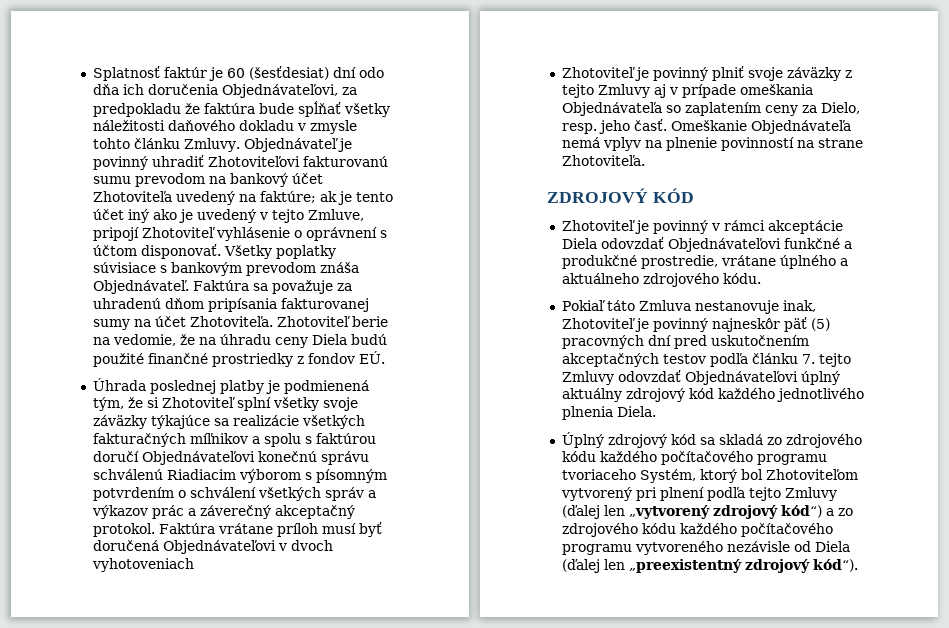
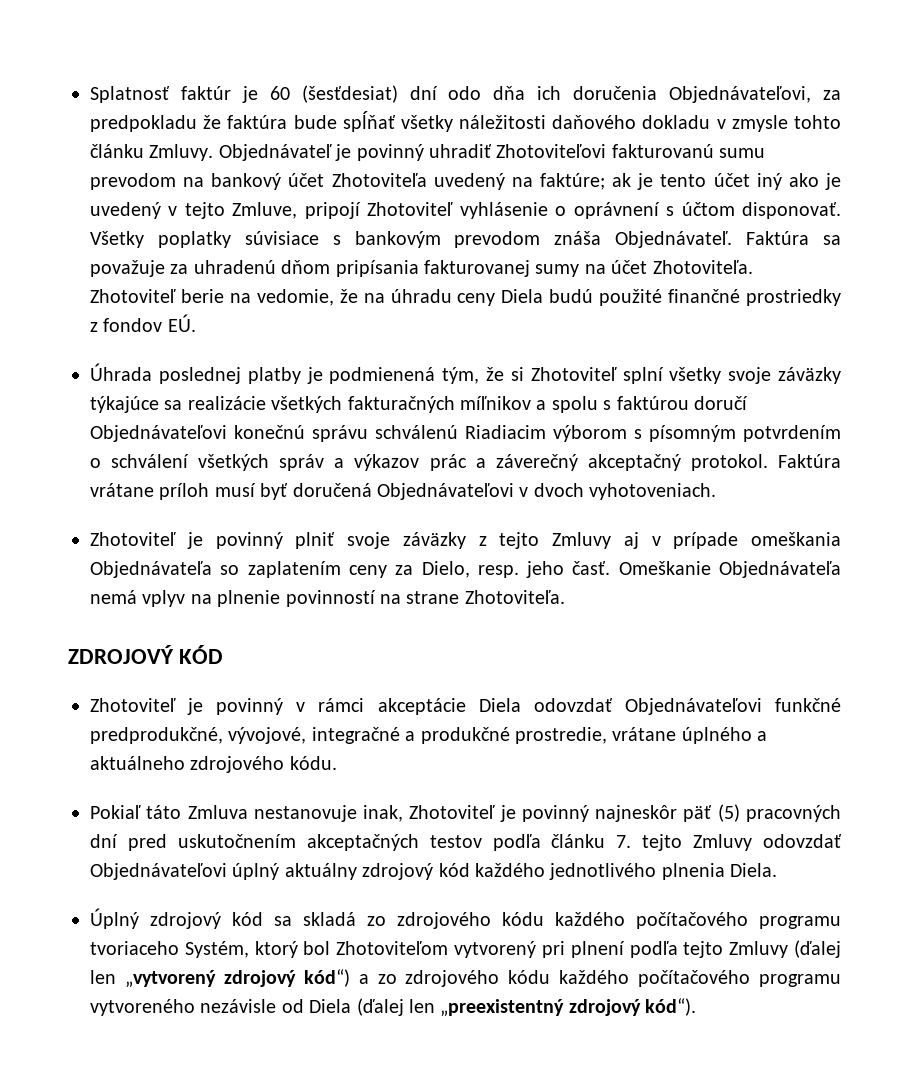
[91,558,194,572] vyhotoveniach -> [589,483,717,500] vyhotoveniach.
(840, 243) none -> [90,727,400,744] predprodukčné, vývojové, integračné

